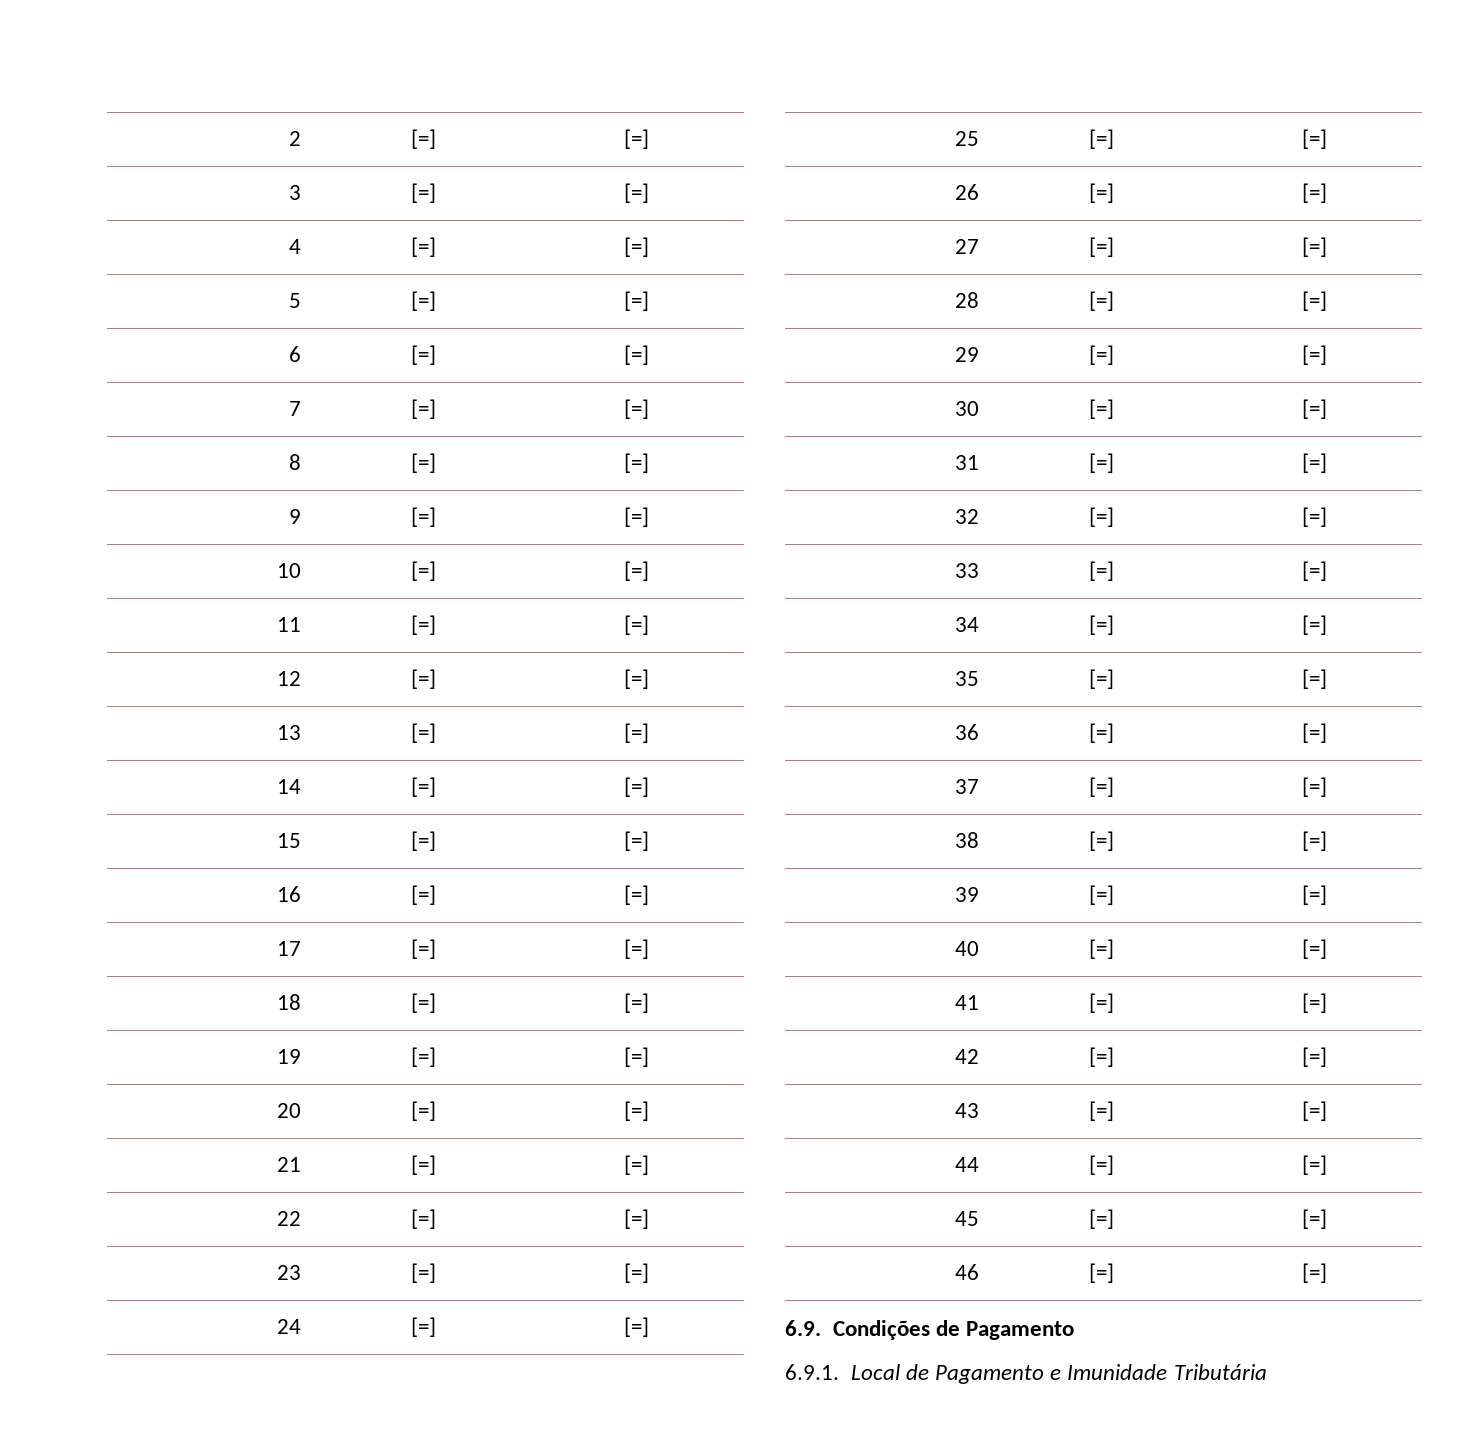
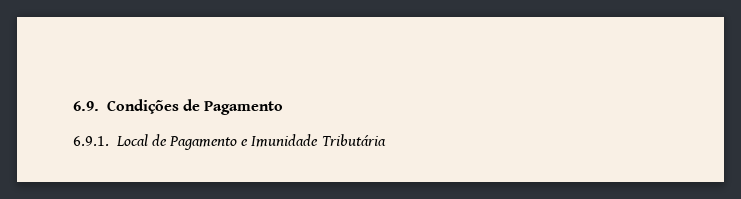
[288,131,301,146] [410,129,436,149] [624,129,649,149] [288,185,301,200] [410,183,436,203] [624,183,649,203] [288,239,301,254] [410,237,436,257] [624,237,649,257] [288,293,301,308] [410,291,436,311] [624,291,649,311] [288,346,301,362] [410,345,436,365] [624,345,649,365] [288,401,301,416] [410,399,436,419] [624,399,649,419] [288,454,301,470] [410,453,436,473] [624,453,649,473] [288,509,301,524] [410,507,436,527] [624,507,649,527] [276,563,301,578] [410,561,436,581] [624,561,649,581] [276,617,301,632] [410,615,436,635] [624,615,649,635] [276,671,301,686] [410,669,436,689] [624,669,649,689] [276,725,301,740] [410,723,436,743] [624,723,649,743] [276,779,301,794] [410,777,436,797] [624,777,649,797] [276,833,301,848] [410,831,436,851] [624,831,649,851] [276,886,301,902] [410,885,436,905] [624,885,649,905] [276,941,301,956] [410,939,436,959] [624,939,649,959] [276,994,301,1010] [410,993,436,1013] [624,993,649,1013] [276,1049,301,1064] [410,1047,436,1067] [624,1047,649,1067] [276,1103,301,1118] [410,1101,436,1121] [624,1101,649,1121] [276,1157,301,1172] [410,1155,436,1175] [624,1155,649,1175] [276,1211,301,1226] [410,1209,436,1229] [624,1209,649,1229] [276,1265,301,1280] [410,1263,436,1283] [624,1263,649,1283] [276,1319,301,1334] [410,1317,436,1337] [624,1317,649,1337] [954,131,979,146] [1088,129,1114,149] [1302,129,1327,149] [954,184,979,200] [1088,183,1114,203] [1302,183,1327,203] [954,239,979,254] [1088,237,1114,257] [1302,237,1327,257] [954,292,979,308] [1088,291,1114,311] [1302,291,1327,311] [954,347,979,362] [1088,345,1114,365] [1302,345,1327,365] [954,401,979,416] [1088,399,1114,419] [1302,399,1327,419] [954,455,979,470] [1088,453,1114,473] [1302,453,1327,473] [954,509,979,524] [1088,507,1114,527] [1302,507,1327,527] [954,563,979,578] [1088,561,1114,581] [1302,561,1327,581] [954,617,979,632] [1088,615,1114,635] [1302,615,1327,635] [954,671,979,686] [1088,669,1114,689] [1302,669,1327,689] [954,724,979,740] [1088,723,1114,743] [1302,723,1327,743] [954,779,979,794] [1088,777,1114,797] [1302,777,1327,797] [954,832,979,848] [1088,831,1114,851] [1302,831,1327,851] [954,887,979,902] [1088,885,1114,905] [1302,885,1327,905] [954,941,979,956] [1088,939,1114,959] [1302,939,1327,959] [954,995,979,1010] [1088,993,1114,1013] [1302,993,1327,1013] [954,1049,979,1064] [1088,1047,1114,1067] [1302,1047,1327,1067] [954,1103,979,1118] [1088,1101,1114,1121] [1302,1101,1327,1121] [954,1157,979,1172] [1088,1155,1114,1175] [1302,1155,1327,1175] [954,1211,979,1226] [1088,1209,1114,1229] [1302,1209,1327,1229] [954,1264,979,1280] [1088,1263,1114,1283] [1302,1263,1327,1283] 2 | [=] | [=] // 3 | [=] | [=] // 4 | [=] | [=] // 5 | [=] | [=] // 6 | [=] | [=] // 7 | [=] | [=] // 8 | [=] | [=] // 9 | [=] | [=] // 10 | [=] | [=] // 11 | [=] | [=] // 12 | [=] | [=] // 13 | [=] | [=] // 14 | [=] | [=] // 15 | [=] | [=] // 16 | [=] | [=] // 17 | [=] | [=] // 18 | [=] | [=] // 19 | [=] | [=] // 20 | [=] | [=] // 21 | [=] | [=] // 22 | [=] | [=] // 23 | [=] | [=] // 24 | [=] | [=] // 25 | [=] | [=] // 26 | [=] | [=] // 27 | [=] | [=] // 28 | [=] | [=] // 29 | [=] | [=] // 30 | [=] | [=] // 31 | [=] | [=] // 32 | [=] | [=] // 33 | [=] | [=] // 34 | [=] | [=] // 35 | [=] | [=] // 36 | [=] | [=] // 37 | [=] | [=] // 38 | [=] | [=] // 39 | [=] | [=] // 40 | [=] | [=] // 41 | [=] | [=] // 42 | [=] | [=] // 43 | [=] | [=] // 44 | [=] | [=] // 45 | [=] | [=] // 46 | [=] | [=] // -> (73, 106) none

